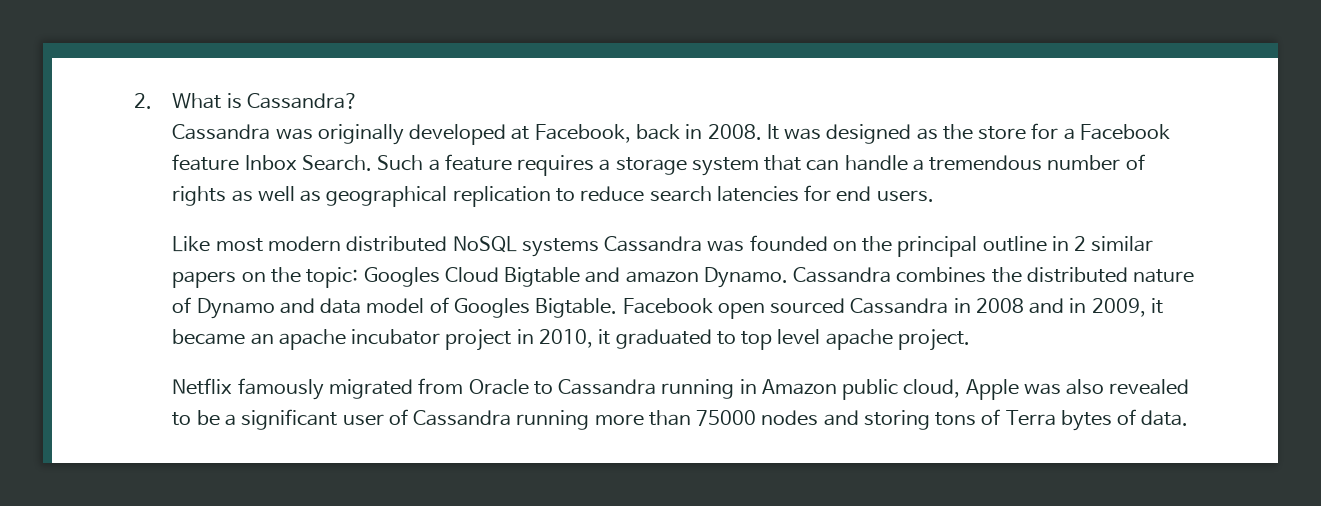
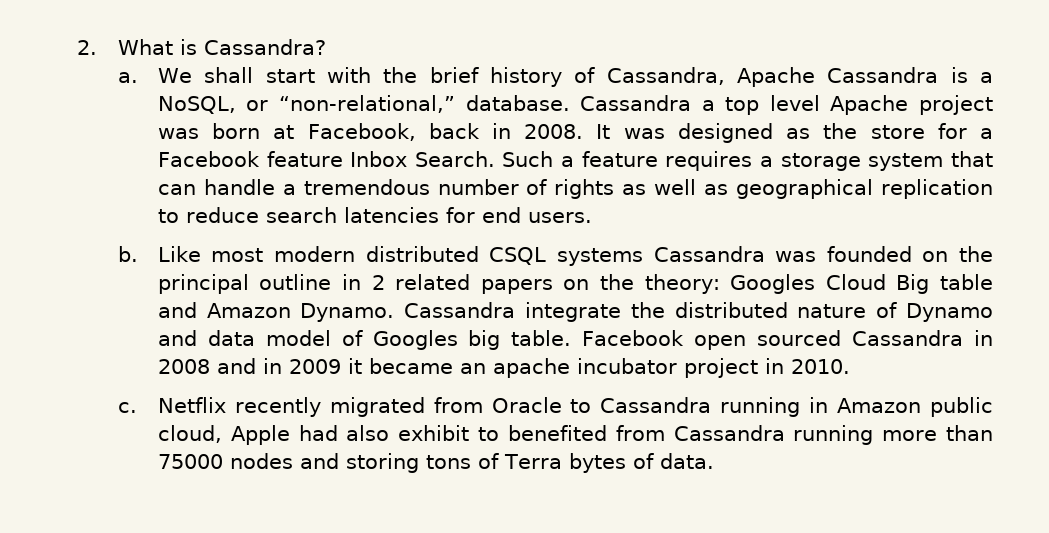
[172,124,507,145] Cassandra was originally developed -> [117,67,993,87] [157,95,993,115] [157,123,261,139] a. We shall start with the brief history of Cassandra, Apache Cassandra is a NoSQL, or “non-relational,” database. Cassandra a top level Apache project was born
(934, 196) none -> [117,246,138,262] b.
[452,236,517,252] NoSQL -> [489,247,547,265] CSQL
[1091,236,1154,252] similar -> [395,274,471,290] related
[306,267,359,288] topic: -> [644,274,720,294] theory:
[504,267,699,287] Bigtable and amazon -> [896,274,993,294] [157,302,291,318] Big table and Amazon
[896,267,987,283] combines -> [525,302,622,322] integrate
[535,298,618,318] Bigtable. -> [468,330,572,350] big table.
[1091,298,1146,317] 2009, -> [288,359,341,374] 2009
[539,329,970,351] [172,378,324,400] 2010, it graduated to top level apache project. // Netflix famously -> [790,359,850,374] [117,397,321,417] 2010. // c. Netflix recently
[1023,379,1190,395] [172,409,408,430] was also revealed to be a significant user of -> [298,425,665,441] had also exhibit to benefited from

